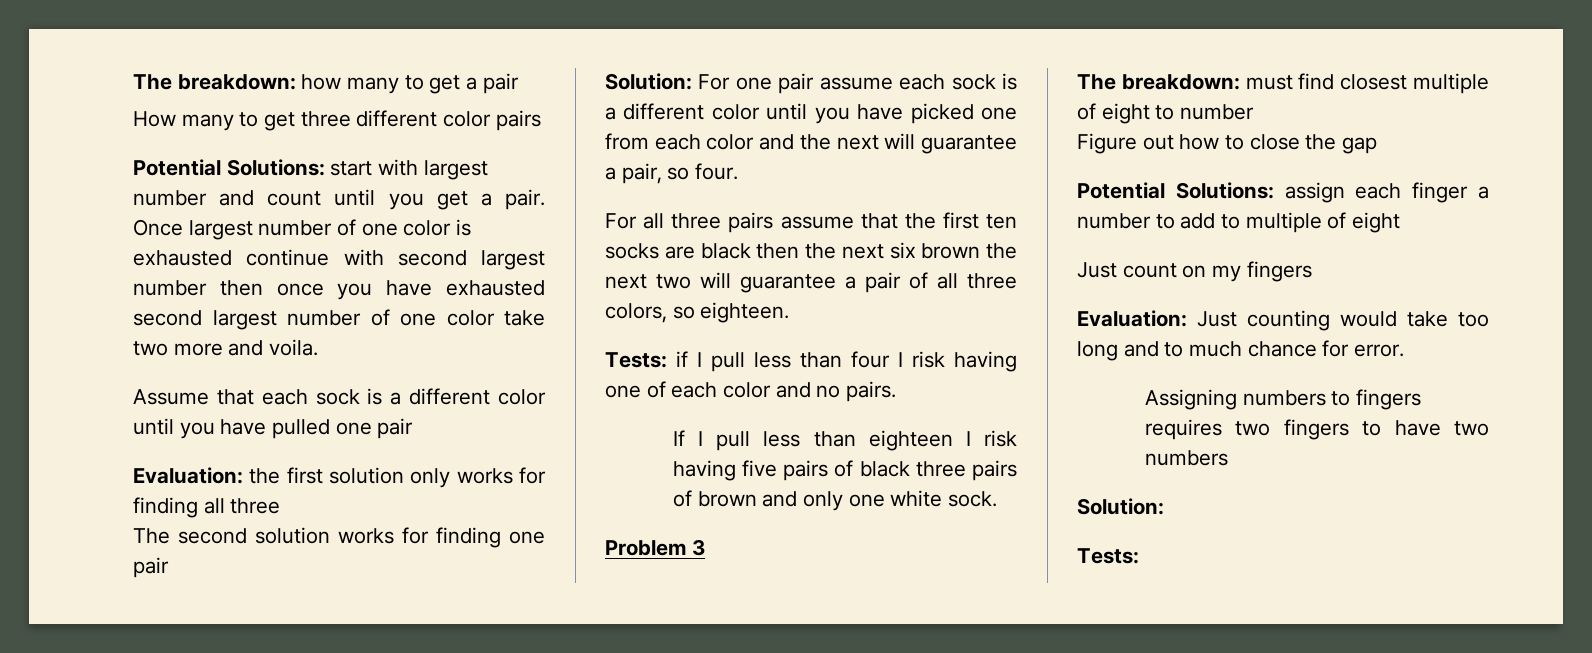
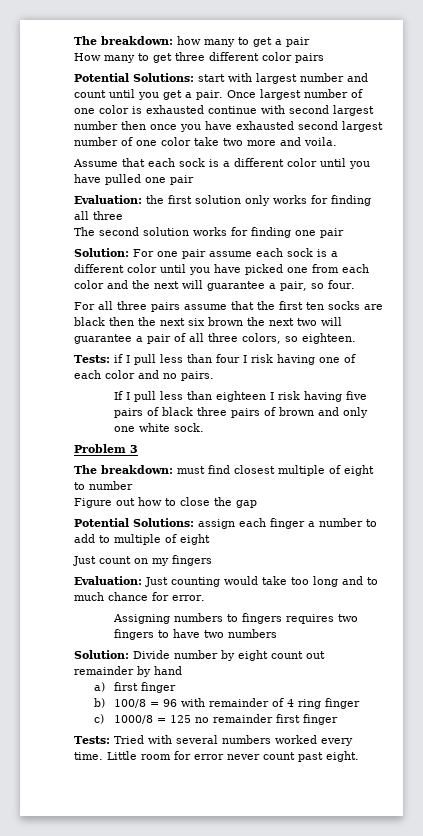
[1077,548,1139,564] // Tests: -> [133,650,325,661] [74,666,182,677] [94,682,177,693] [94,698,361,709] [94,714,339,725] [74,735,353,746] [74,751,359,762] Divide number by eight count out remainder by hand // a) first finger // b) 100/8 = 96 with remainder of 4 ring finger // c) 1000/8 = 125 no remainder first finger // Tests: Tried with several numbers worked every time. Little room for error never count past eight.

